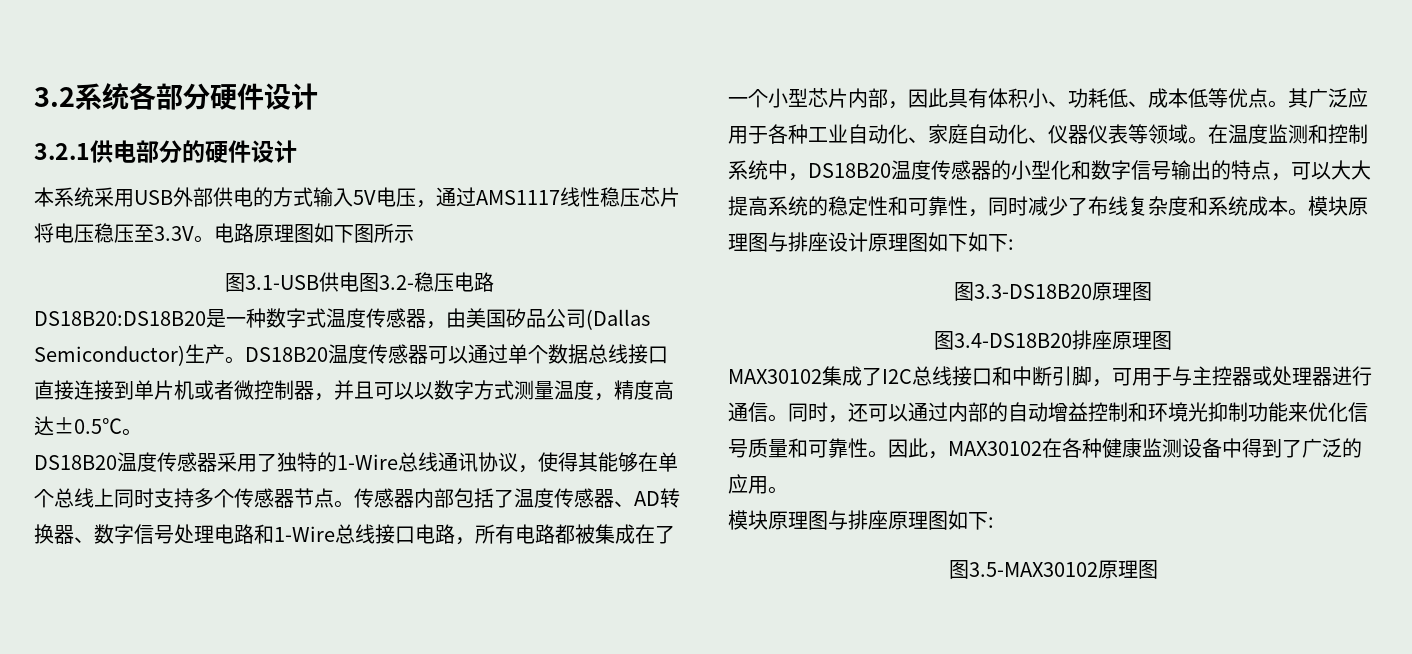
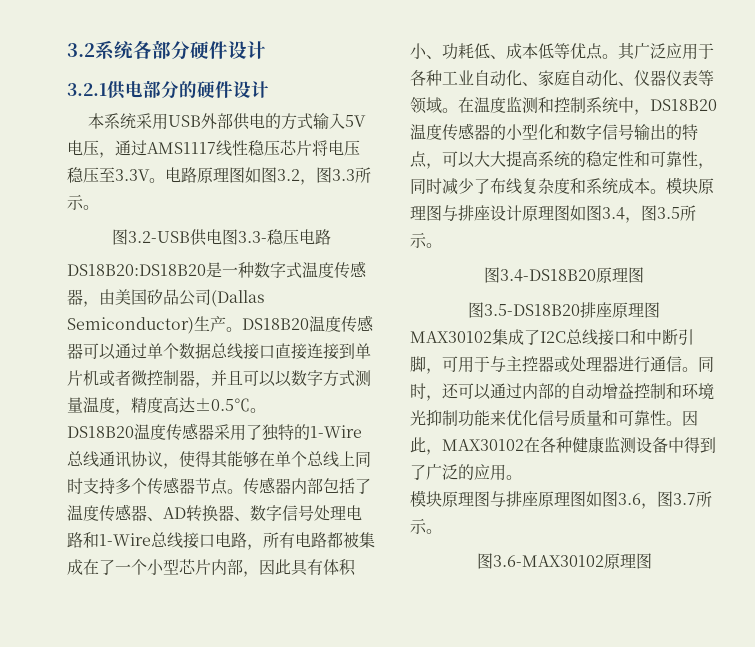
[334,223,414,243] [224,272,414,292] 下图所示 // 图3.1-USB供电图3.2- -> [261,167,371,185] [67,194,99,210] [111,229,267,246] 图3.2，图3.3所示。 // 图3.2-USB供电图3.3-
[948,232,1014,252] [954,282,1092,301] 下如下: // 图3.3-DS18B20 -> [586,205,696,223] [410,232,442,248] [484,267,596,283] 图3.4，图3.5所示。 // 图3.4-DS18B20
[954,333,1072,348] 3.4-DS18B20 -> [484,304,580,316] 3.5-DS18B20
[968,512,994,530] [948,560,1098,579] 下: // 图3.5-MAX30102 -> [602,491,712,509] [410,518,442,534] [476,553,604,569] 图3.6，图3.7所示。 // 图3.6-MAX30102

